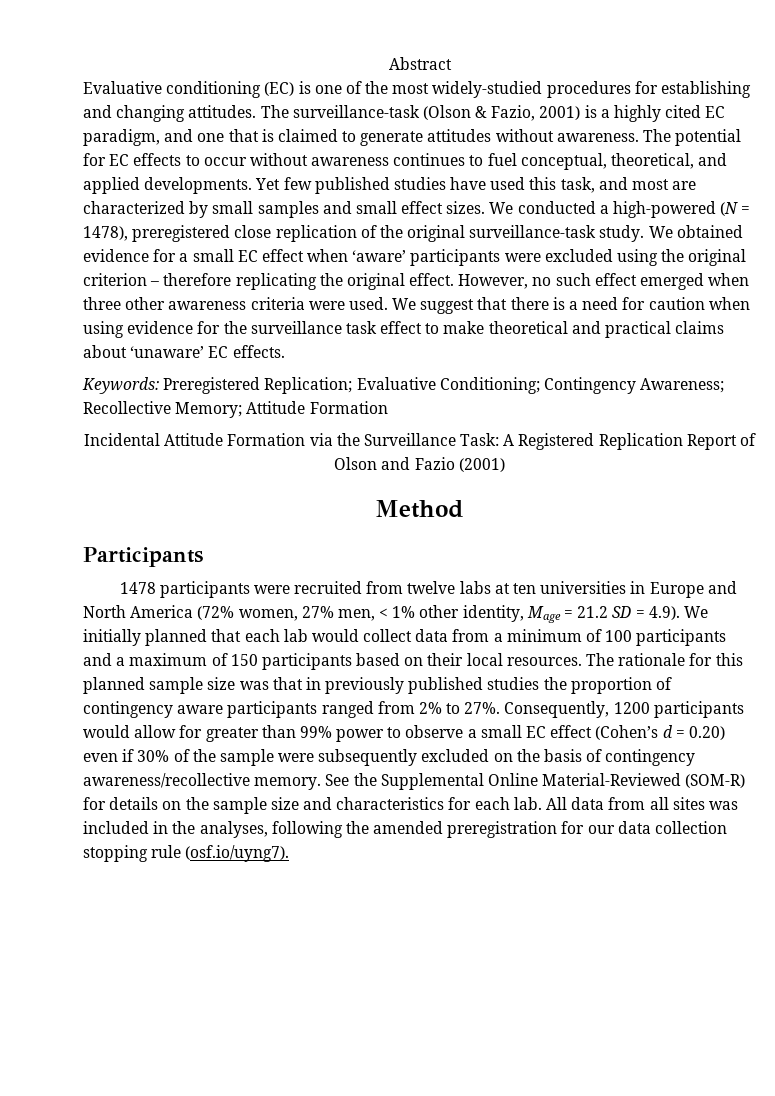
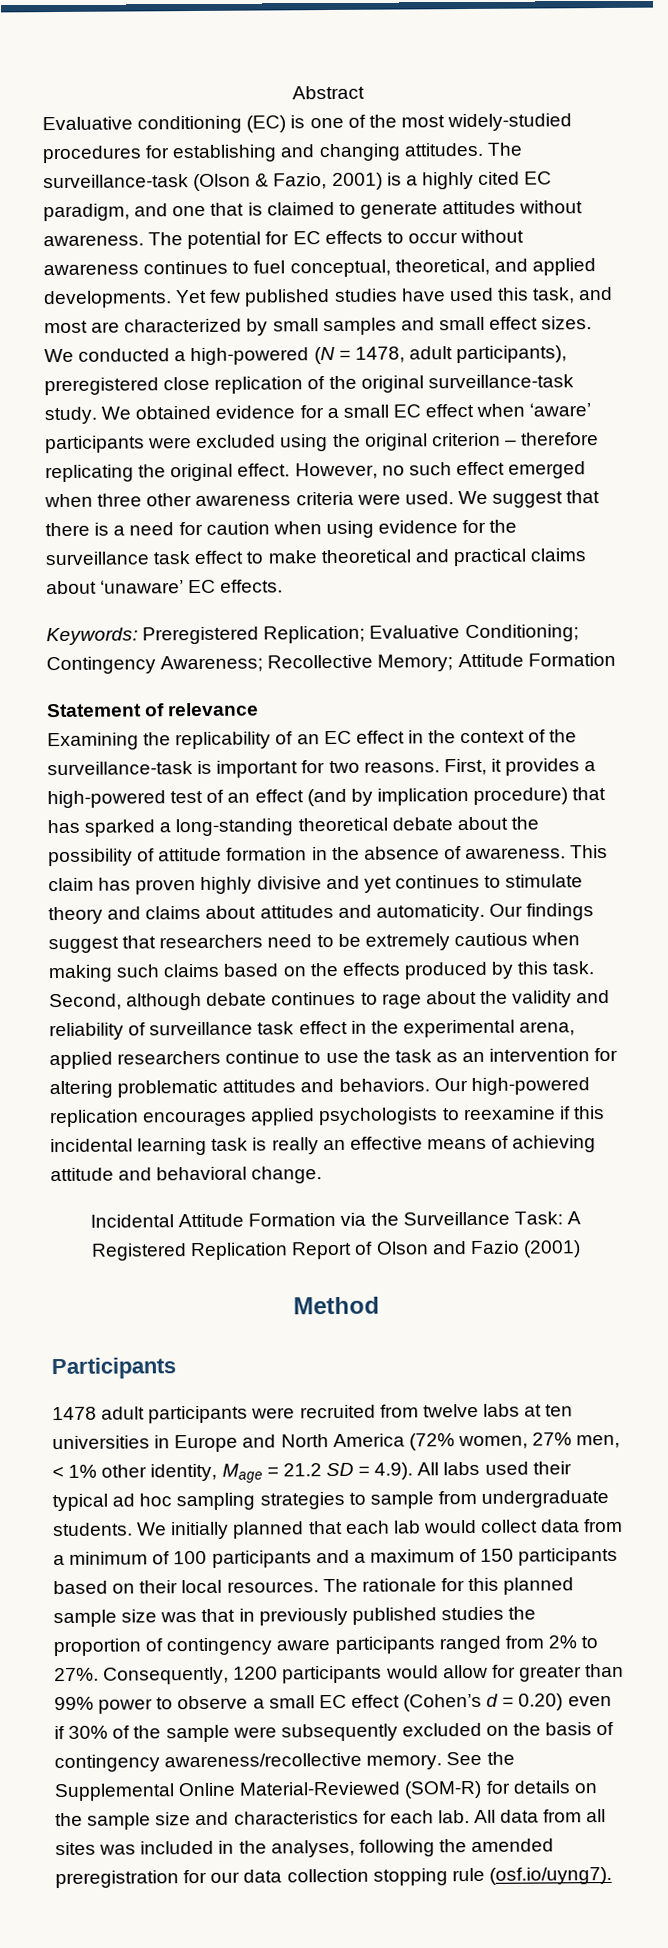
[83,226,128,241] 1478), -> [354,345,568,364] 1478, adult participants),
(388, 407) none -> [47,702,260,718] [47,729,578,751] [47,758,597,778] [47,786,607,809] [47,816,539,837] [48,844,609,867] [48,874,584,895] [48,903,595,925] [48,932,581,954] [48,961,596,983] [49,989,611,1011] [49,1019,576,1041] [49,1047,619,1070] [49,1077,590,1099] [49,1106,605,1128] [50,1135,597,1156] [50,1166,323,1184] // Statement of relevance // Examining the replicability of an EC effect in the context of the surveillance-task is important for two reasons. First, it provides a high-powered test of an effect (and by implication procedure) that has sparked a long-standing theoretical debate about the possibility of attitude formation in the absence of awareness. This claim has proven highly divisive and yet continues to stimulate theory and claims about attitudes and automaticity. Our findings suggest that researchers need to be extremely cautious when making such claims based on the effects produced by this task. Second, although debate continues to rage about the validity and reliability of surveillance task effect in the experimental arena, applied researchers continue to use the task as an intervention for altering problematic attitudes and behaviors. Our high-powered replication encourages applied psychologists to reexamine if this incidental learning task is really an effective means of achieving attitude and behavioral change.
(156, 588) none -> [101,1406,146,1420] adult
(680, 613) none -> [417,1461,572,1476] [52,1489,610,1512] [53,1522,133,1537] All labs used their typical ad hoc sampling strategies to sample from undergraduate students.

